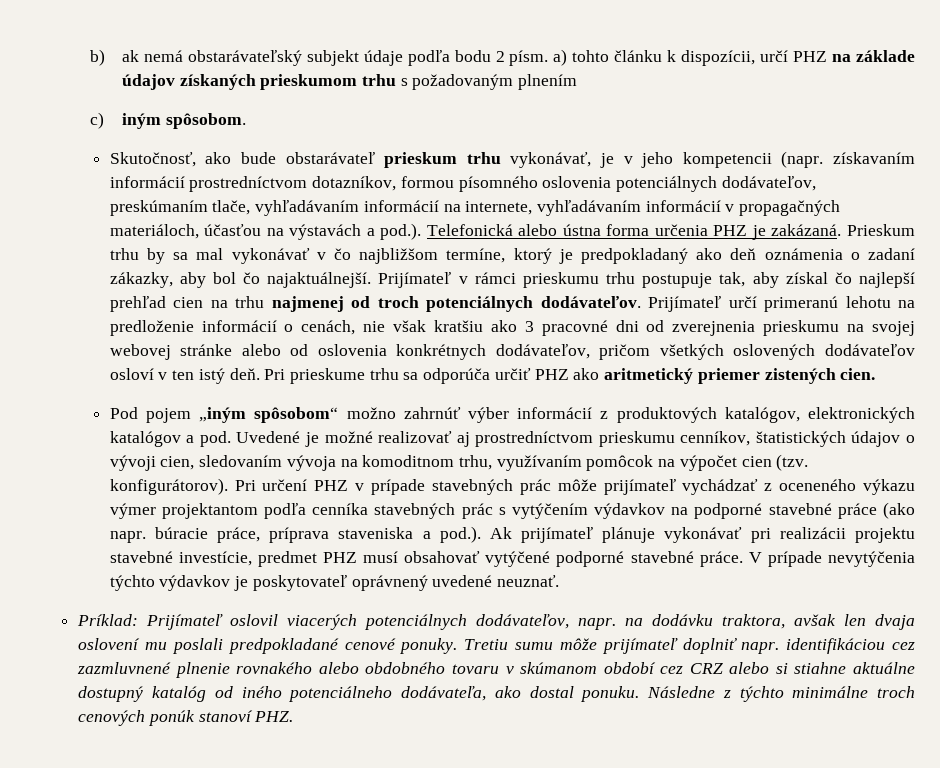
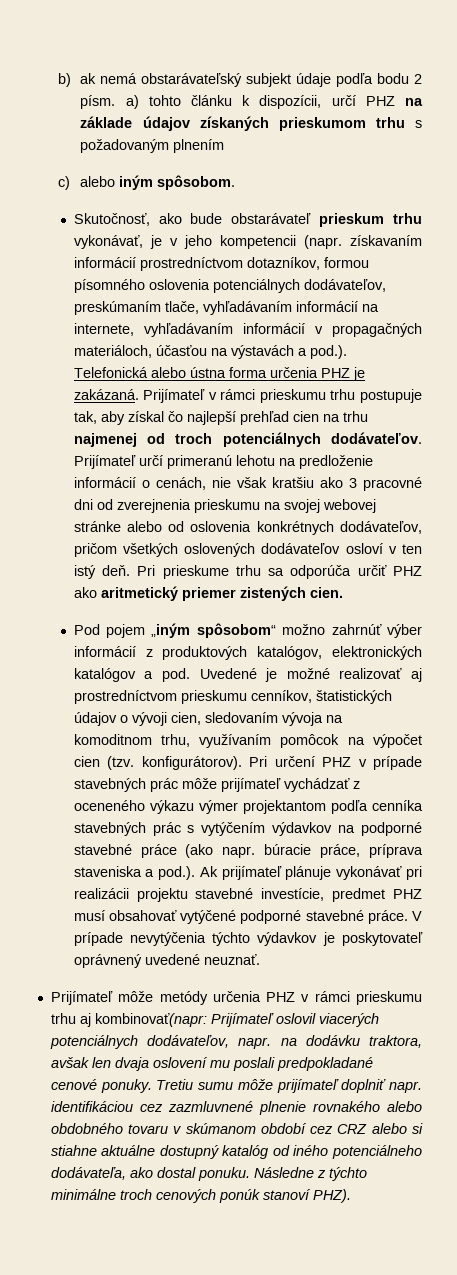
(105, 120) none -> [80,176,116,187] alebo
[846,224,915,236] [109,248,916,264] [109,272,372,288] Prieskum trhu by sa mal vykonávať v čo najbližšom termíne, ktorý je predpokladaný ako deň oznámenia o zadaní zákazky, aby bol čo najaktuálnejší. -> (139, 394) none
[77,614,139,626] Príklad: -> [50,991,422,1005] [50,1013,207,1027] Prijímateľ môže metódy určenia PHZ v rámci prieskumu trhu aj kombinovať(napr:
[254,711,294,722] PHZ. -> [312,1189,351,1203] PHZ).

